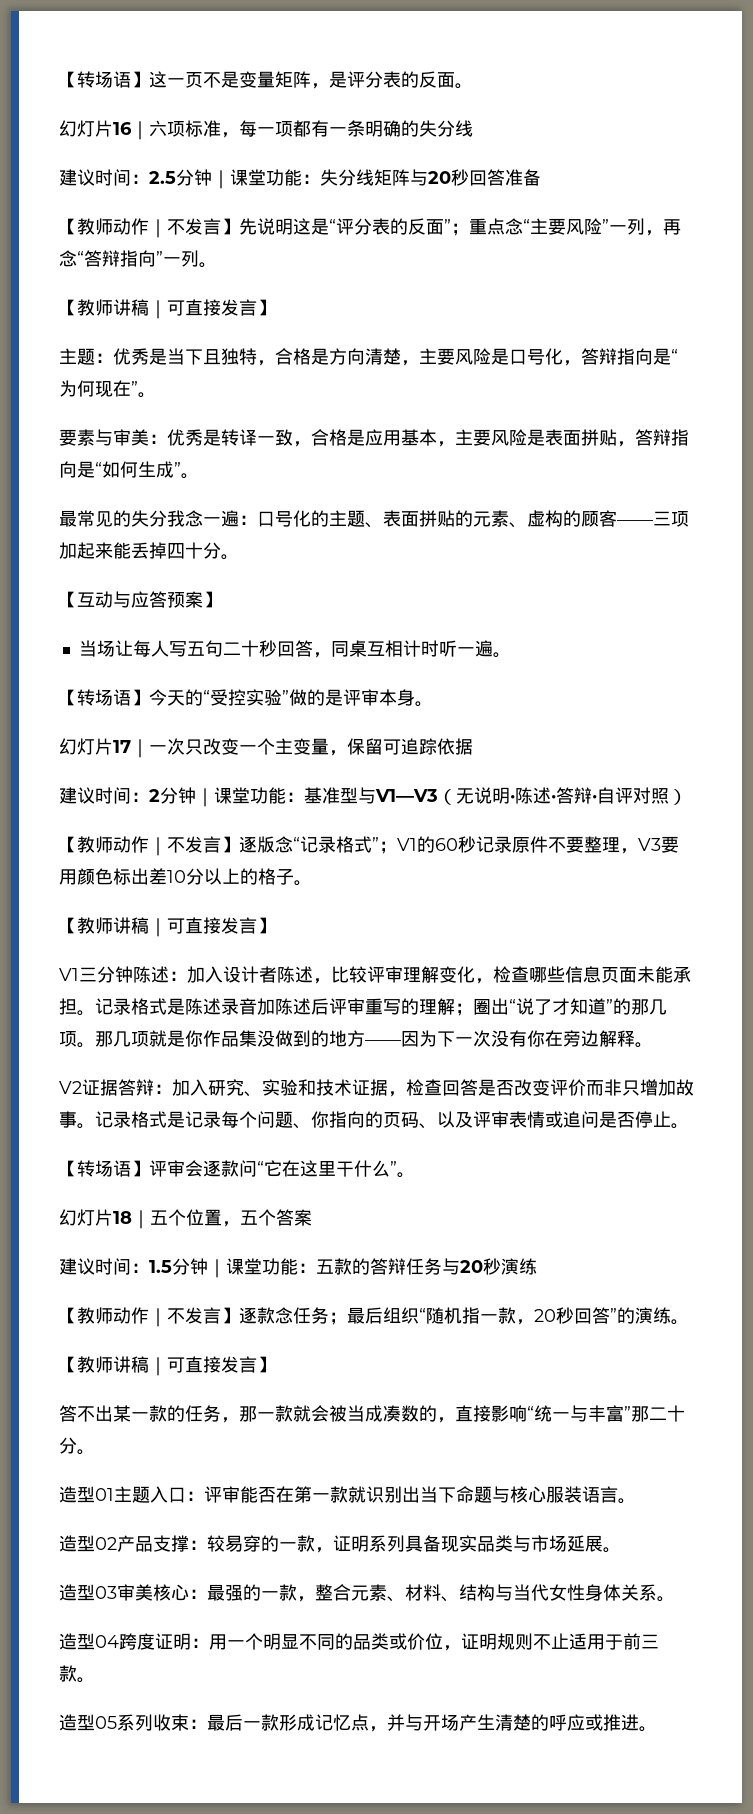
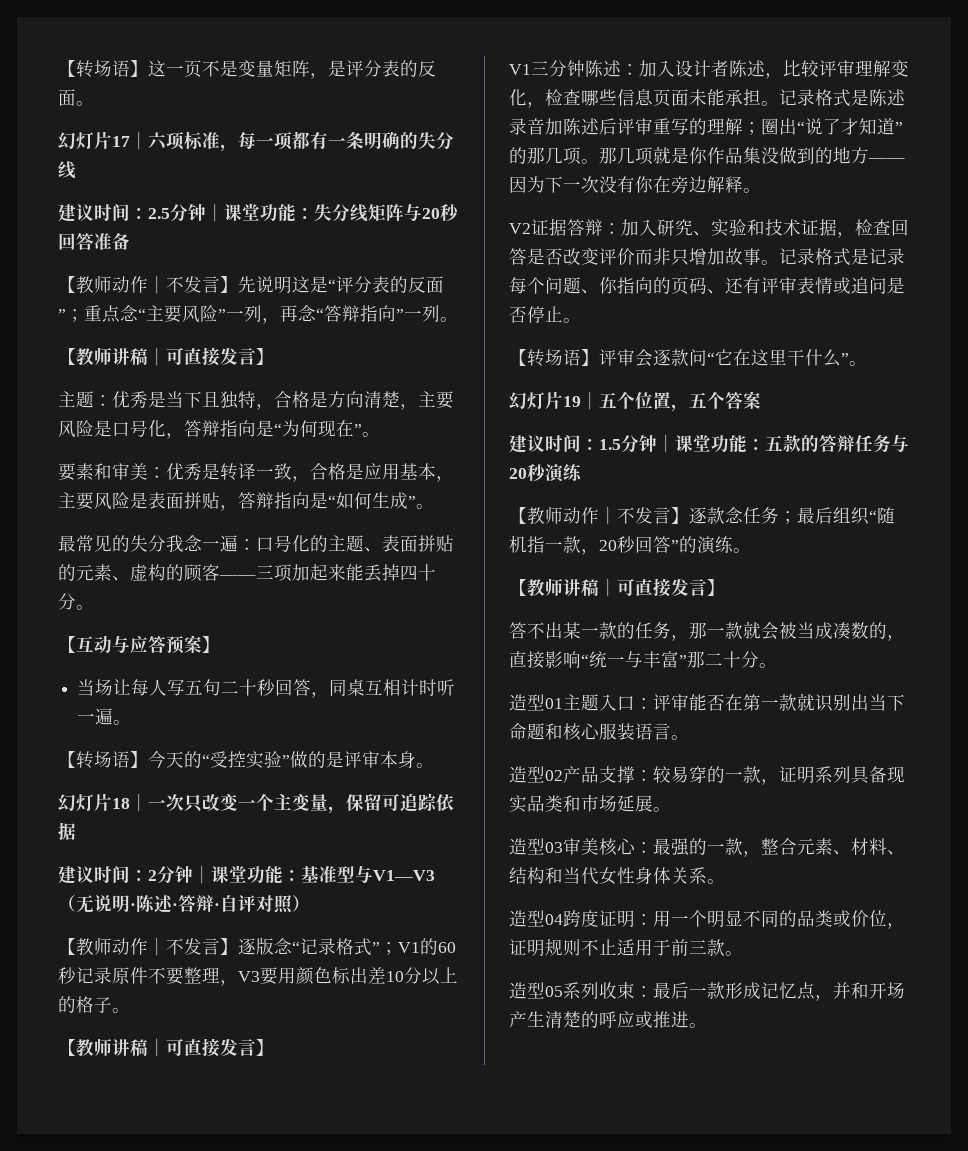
[113,122,132,135] 16 -> [112,136,130,147] 17
[95,429,113,446] 与 -> [94,463,112,480] 和
[113,740,131,753] 17 -> [112,798,130,809] 18
[437,1111,473,1128] 以及 -> [725,277,761,294] 还有
[113,1211,132,1224] 18 -> [563,396,581,407] 19
[492,1486,510,1503] 与 -> [545,723,563,740] 和
[513,1535,531,1552] 与 -> [563,795,581,812] 和
[495,1584,513,1601] 与 -> [545,867,563,884] 和
[405,1714,423,1731] 与 -> [851,982,869,999] 和

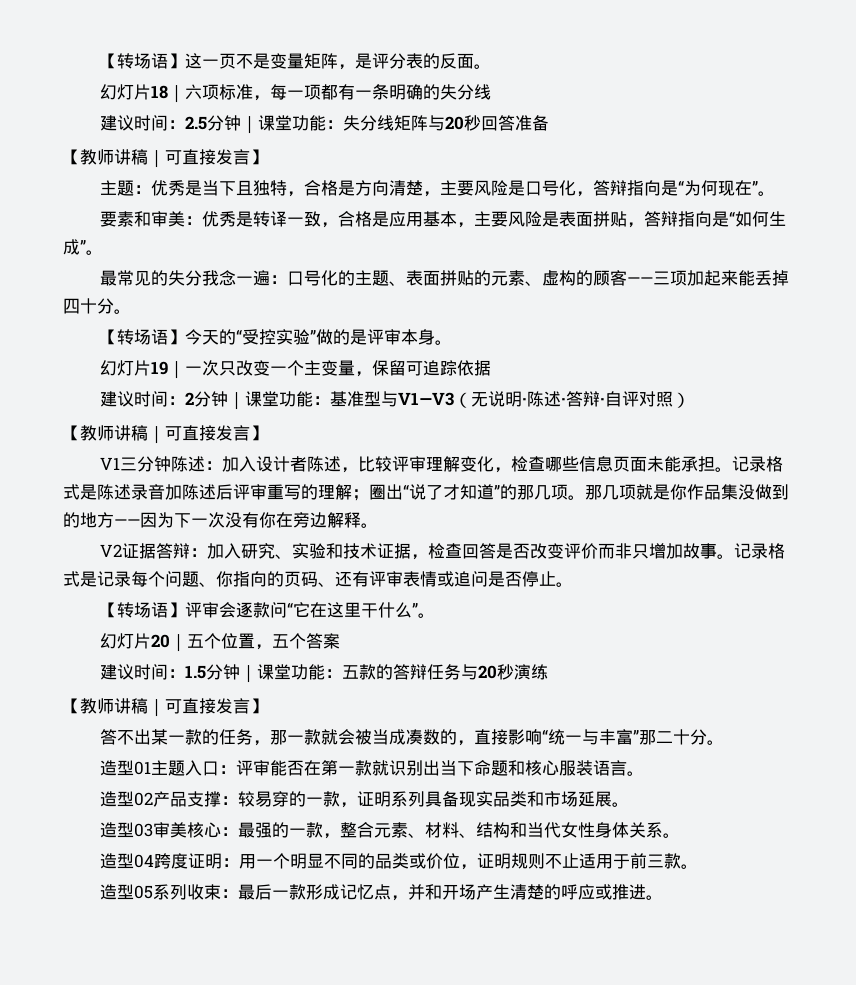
[112,136,130,147] 17 -> [151,85,169,99] 18
[58,275,444,294] [58,305,458,324] // 【教师动作｜不发言】先说明这是“评分表的反面”；重点念“主要风险”一列，再念“答辩指向”一列。 -> (550, 123) none
[58,635,220,654] [77,679,456,698] [77,708,132,725] // 【互动与应答预案】 // 当场让每人写五句二十秒回答，同桌互相计时听一遍。 -> (131, 311) none
[112,798,130,809] 18 -> [151,361,169,375] 19
[58,937,456,956] [58,967,458,986] [58,996,130,1013] // 【教师动作｜不发言】逐版念“记录格式”；V1的60秒记录原件不要整理，V3要用颜色标出差10分以上的格子。 -> (691, 400) none
[563,396,581,407] 19 -> [151,634,171,648] 20
[509,506,895,525] [509,535,751,555] // 【教师动作｜不发言】逐款念任务；最后组织“随机指一款，20秒回答”的演练。 -> (549, 672) none

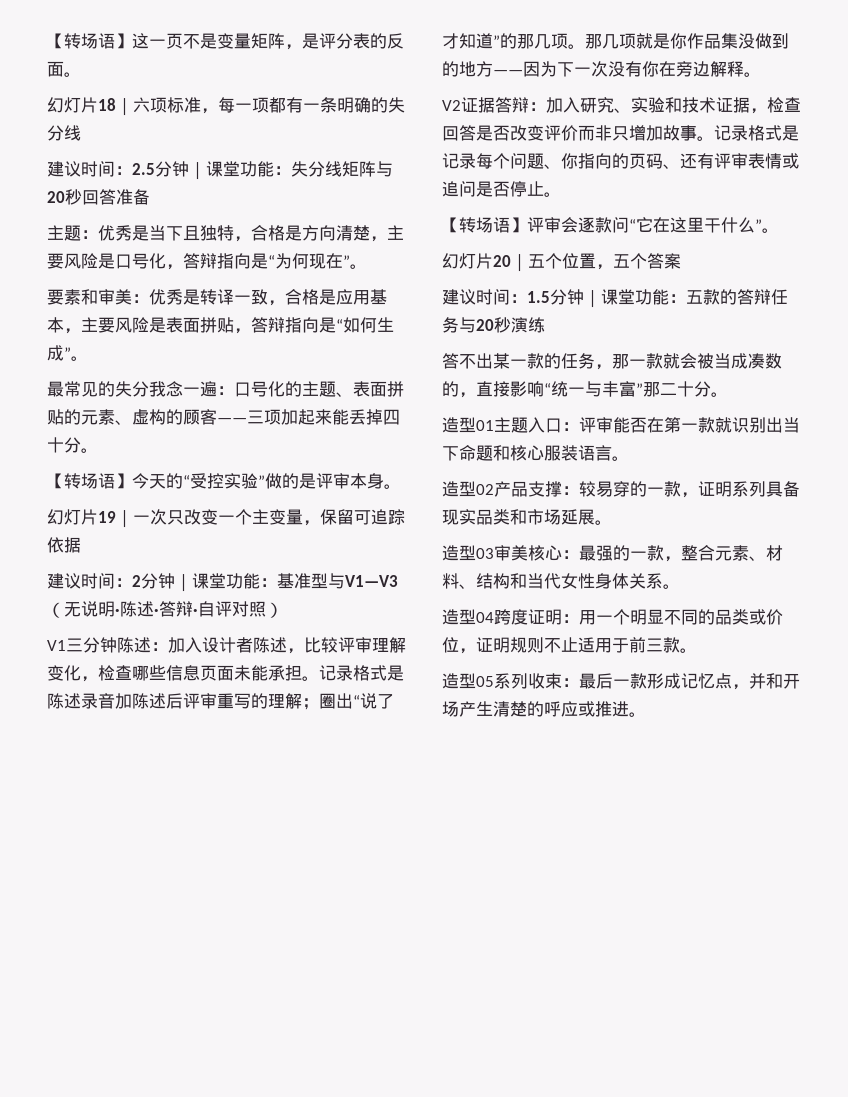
[63,149,267,168] // 【教师讲稿｜可直接发言】 -> (150, 197) none
[63,425,267,444] // 【教师讲稿｜可直接发言】 -> (283, 610) none
[63,698,267,717] // 【教师讲稿｜可直接发言】 -> (545, 325) none

